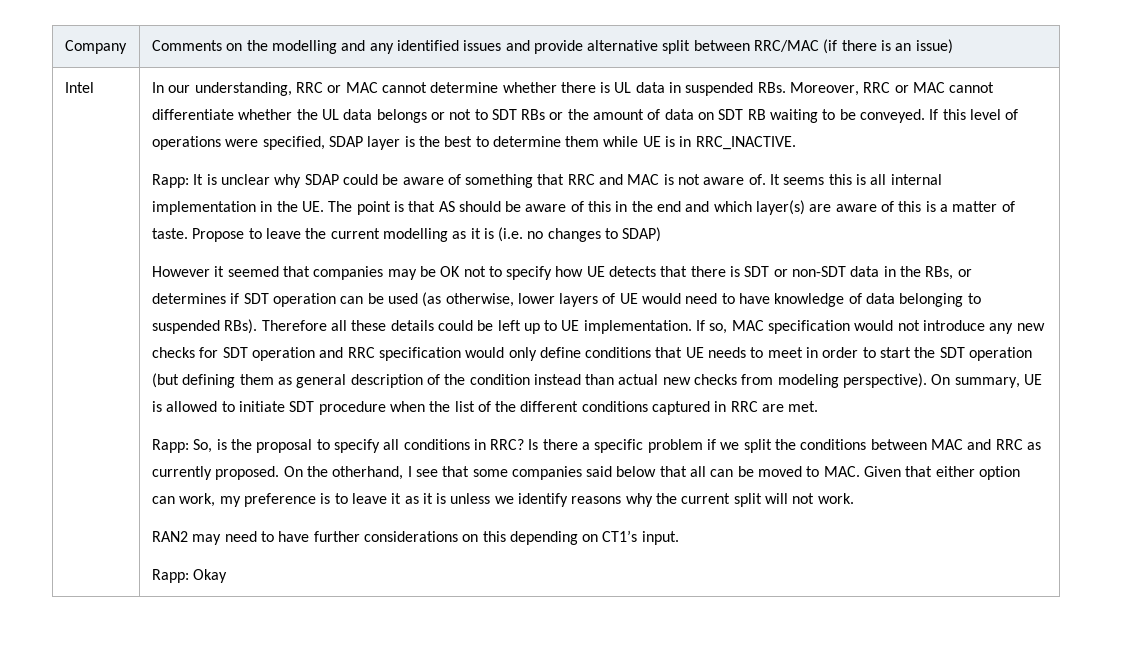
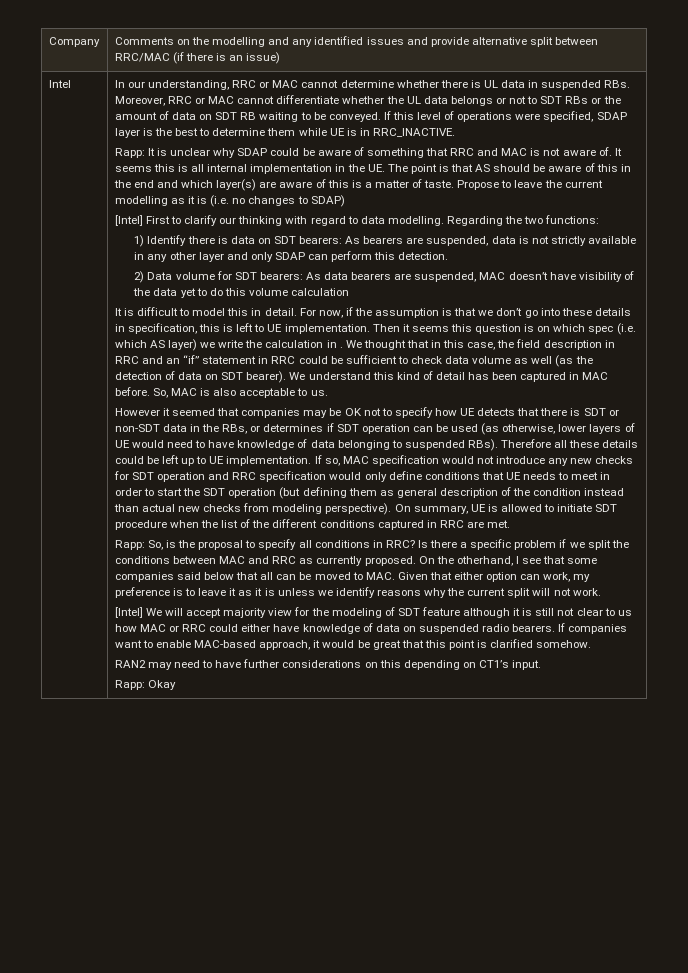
(662, 234) none -> [114,215,600,226] [134,235,636,247] [134,251,449,262] [134,271,634,283] [133,288,350,298] [114,307,631,318] [114,323,636,335] [114,339,615,351] [114,355,593,367] [114,371,609,383] [114,387,328,398] // [Intel] First to clarify our thinking with regard to data modelling. Regarding the two functions: // 1) Identify there is data on SDT bearers: As bearers are suspended, data is not strictly available in any other layer and only SDAP can perform this detection. // 2) Data volume for SDT bearers: As data bearers are suspended, MAC doesn’t have visibility of the data yet to do this volume calculation // It is difficult to model this in detail. For now, if the assumption is that we don’t go into these details in specification, this is left to UE implementation. Then it seems this question is on which spec (i.e. which AS layer) we write the calculation in . We thought that in this case, the field description in RRC and an “if” statement in RRC could be sufficient to check data volume as well (as the detection of data on SDT bearer). We understand this kind of detail has been captured in MAC before. So, MAC is also acceptable to us.
(854, 498) none -> [114,607,632,618] [114,623,628,634] [114,639,592,650] // [Intel] We will accept majority view for the modeling of SDT feature although it is still not clear to us how MAC or RRC could either have knowledge of data on suspended radio bearers. If companies want to enable MAC-based approach, it would be great that this point is clarified somehow.

